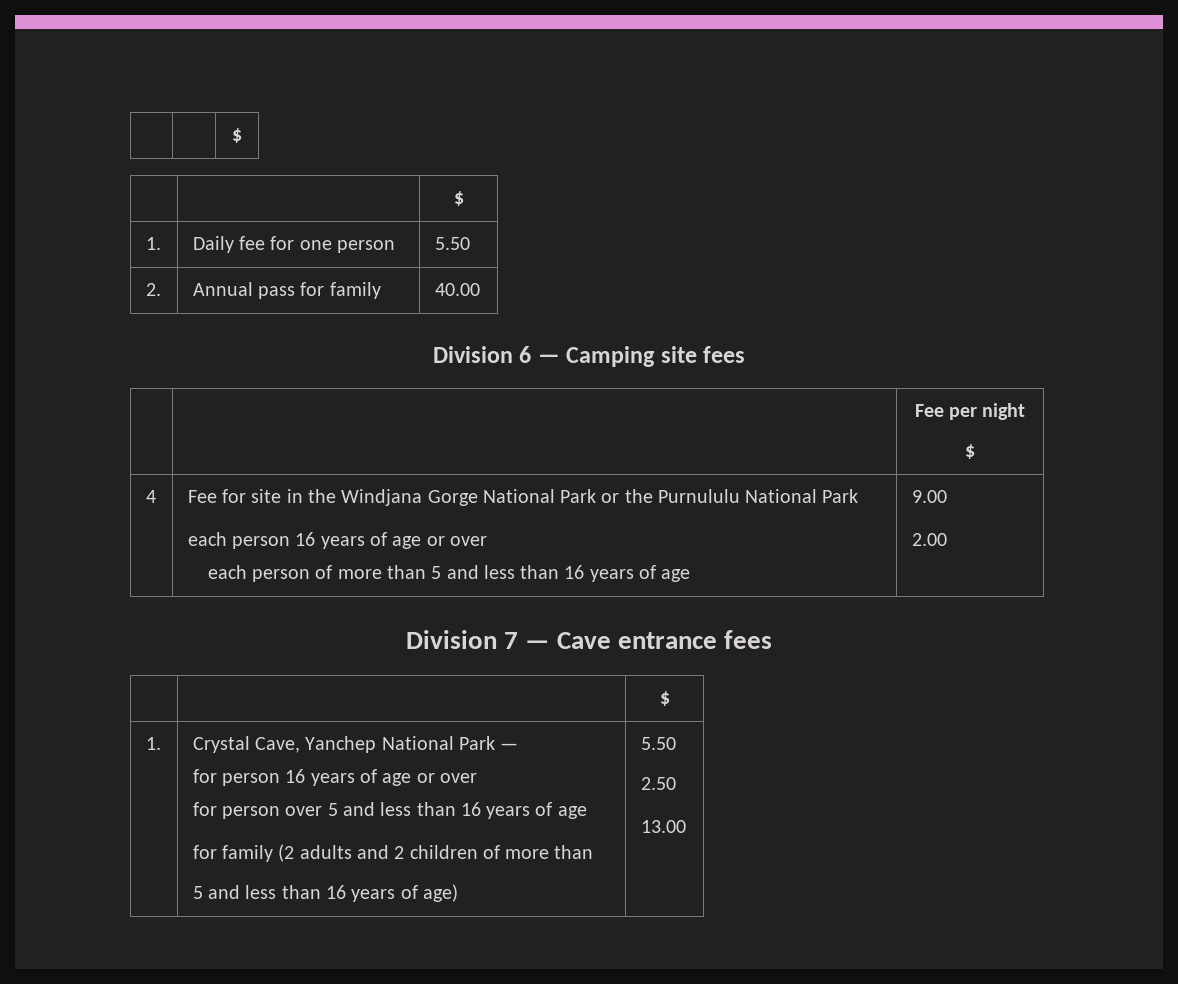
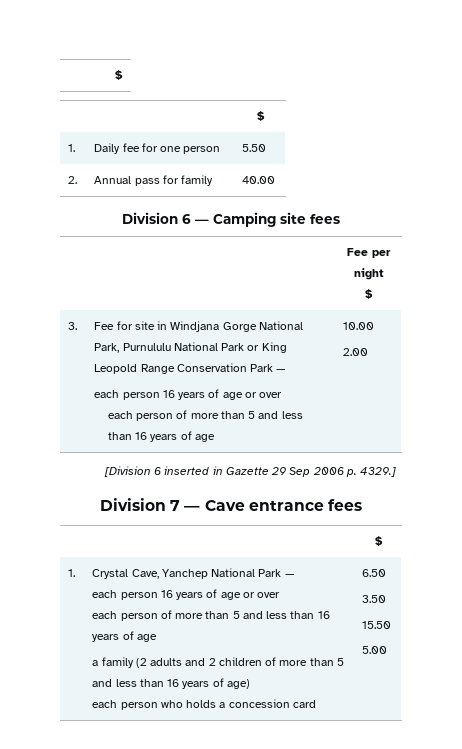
[145,490,156,503] 4 -> [68,322,78,330] 3.
[308,489,337,503] the -> (168, 325) none
[560,489,653,503] Park or the -> [94,343,120,353] Park,
(859, 496) none -> [247,342,287,353] [94,363,287,374] or King Leopold Range Conservation Park —
[911,490,947,503] 9.00 -> [343,322,375,330] 10.00
(947, 539) none -> [103,466,397,477] // [Division 6 inserted in Gazette 29 Sep 2006 p. 4329.]
[192,769,477,786] [192,802,323,819] for person 16 years of age or over // for person over -> [92,589,281,600] [92,610,230,621] each person 16 years of age or over // each person of more than
[192,845,217,859] for -> [92,660,99,666] a
(594, 852) // -> (334, 662) none
[640,737,676,750] [640,777,676,790] [640,820,686,833] | 5.50 // 2.50 // 13.00 -> [92,699,316,710] [362,569,387,577] [362,595,387,603] [362,621,392,629] [362,646,388,654] // each person who holds a concession card | 6.50 // 3.50 // 15.50 // 5.00

